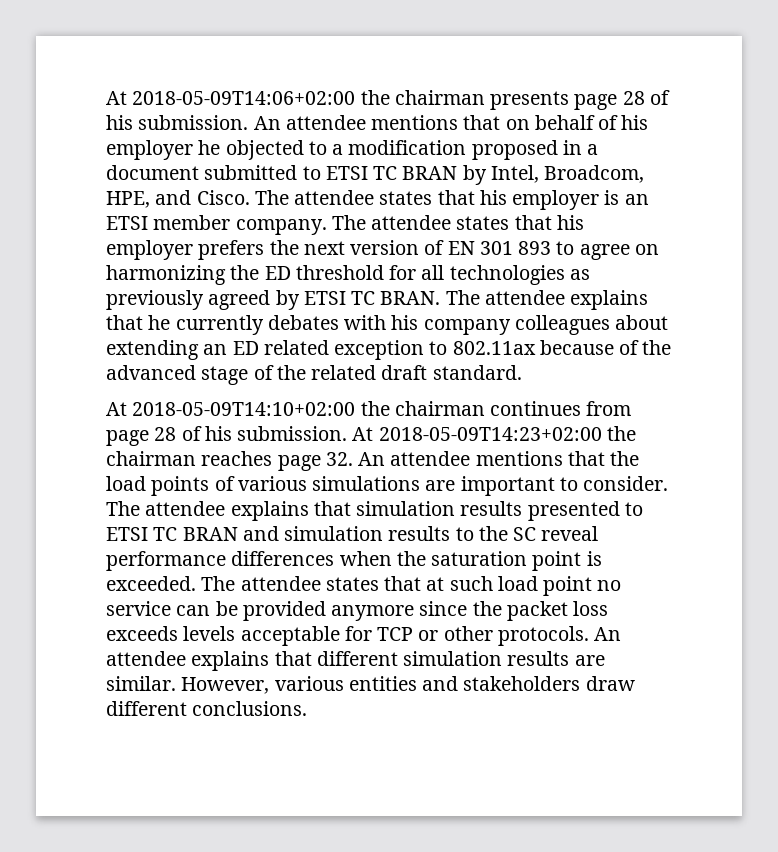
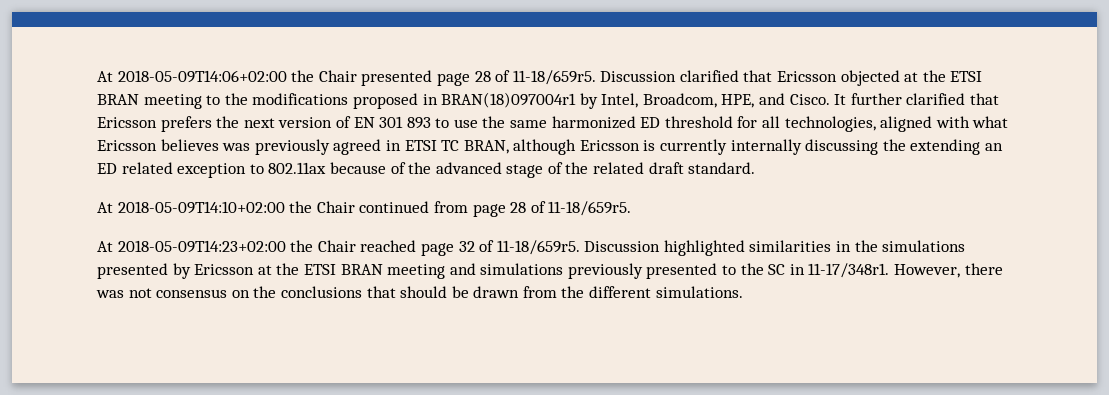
[394,90,670,110] [106,115,649,130] [106,140,599,160] [106,165,458,180] chairman presents page 28 of his submission. An attendee mentions that on behalf of his employer he objected to a modification proposed in a document submitted to ETSI TC BRAN -> [318,70,983,86] [97,92,577,109] Chair presented page 28 of 11-18/659r5. Discussion clarified that Ericsson objected at the ETSI BRAN meeting to the modifications proposed in BRAN(18)097004r1
[254,190,649,210] [106,215,584,235] [106,240,193,260] The attendee states that his employer is an ETSI member company. The attendee states that his employer -> [834,93,1000,105] [97,117,157,128] It further clarified that Ericsson
[579,244,659,260] [106,265,590,285] agree on harmonizing the ED threshold for all technologies as -> [453,116,1009,132] [97,139,251,151] use the same harmonized ED threshold for all technologies, aligned with what Ericsson believes was
[275,290,649,310] [106,315,669,335] by ETSI TC BRAN. The attendee explains that he currently debates with his company colleagues about -> [385,139,906,155] in ETSI TC BRAN, although Ericsson is currently internally discussing the
[394,401,582,416] chairman continues -> [316,201,430,213] Chair continued
[204,426,348,441] his submission. -> [548,201,632,216] 11-18/659r5. //
[106,451,640,471] [106,476,669,496] [106,501,643,521] [106,526,599,541] [106,551,602,571] [106,576,622,596] [106,601,609,621] [106,626,622,646] [106,651,605,671] [106,676,635,694] [106,701,308,716] chairman reaches page 32. An attendee mentions that the load points of various simulations are important to consider. The attendee explains that simulation results presented to ETSI TC BRAN and simulation results to the SC reveal performance differences when the saturation point is exceeded. The attendee states that at such load point no service can be provided anymore since the packet loss exceeds levels acceptable for TCP or other protocols. An attendee explains that different simulation results are similar. However, various entities and stakeholders draw different conclusions. -> [317,240,966,256] [97,263,1003,279] [96,286,743,298] Chair reached page 32 of 11-18/659r5. Discussion highlighted similarities in the simulations presented by Ericsson at the ETSI BRAN meeting and simulations previously presented to the SC in 11-17/348r1. However, there was not consensus on the conclusions that should be drawn from the different simulations.

